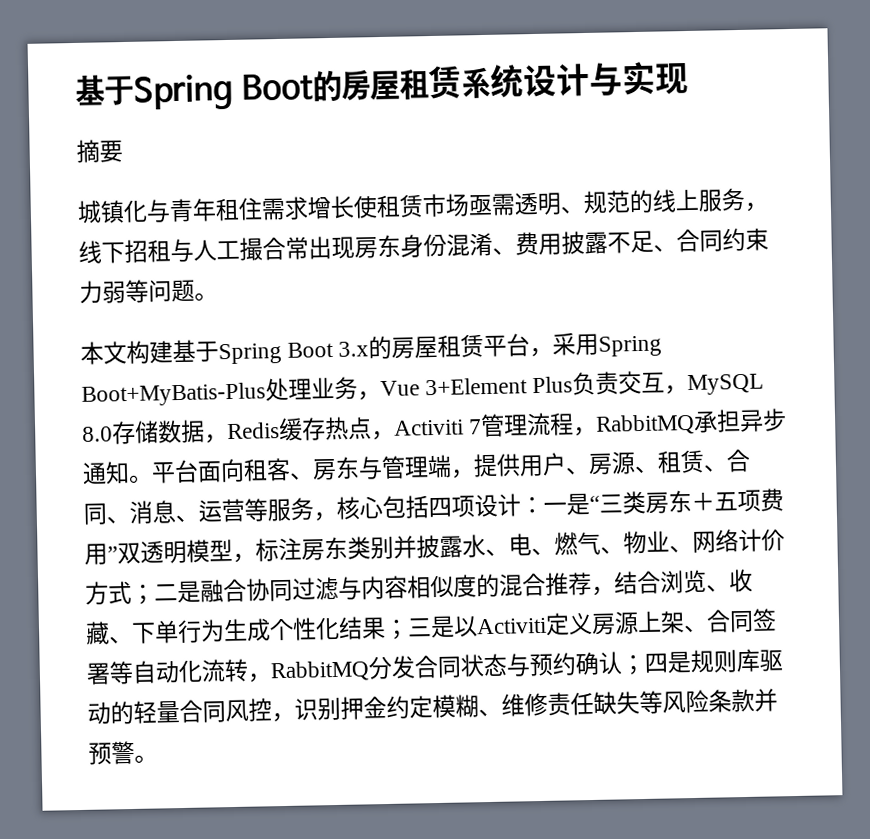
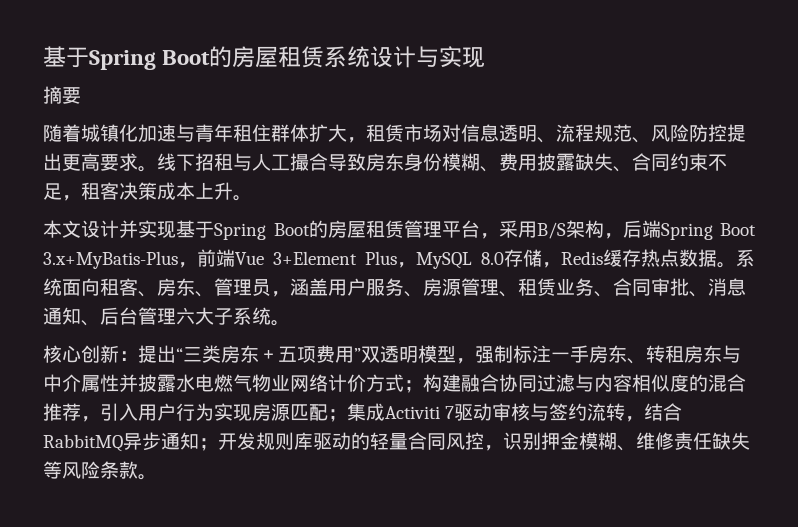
[77,187,768,224] 城镇化与青年租住需求增长使租赁市场亟需透明、规范的线上服务， -> [43,124,746,143] [43,153,157,172] 随着城镇化加速与青年租住群体扩大，租赁市场对信息透明、流程规范、风险防控提出更高要求。
[285,235,355,260] 常出现 -> [328,153,366,171] 导致
[446,232,493,257] 混淆 -> [442,153,480,171] 模糊
[607,230,654,254] 不足 -> [575,153,613,171] 缺失
[79,279,195,304] 力弱等问题 -> [708,154,727,171] [43,182,233,201] 不足，租客决策成本上升
[126,334,485,365] 构建基于Spring Boot 3.x的房屋租赁 -> [81,220,442,240] 设计并实现基于Spring Boot的房屋租赁管理
[598,335,663,357] [81,376,381,407] Spring Boot+MyBatis-Plus处理业务， -> [536,220,756,240] [43,249,235,269] B/S架构，后端Spring Boot 3.x+MyBatis-Plus，前端
[572,370,666,396] 负责交互 -> (397, 258) none
[157,419,205,444] 数据 -> (542, 258) none
[371,408,788,441] [82,448,751,485] [83,492,590,525] ，Activiti 7管理流程，RabbitMQ承担异步通知。平台面向租客、房东与管理端，提供用户、房源、租赁、合同、消息、运营等服务，核心包括四项设计：一是 -> [679,249,755,268] [43,278,746,297] [43,307,290,326] [43,345,176,363] 数据。系统面向租客、房东、管理员，涵盖用户服务、房源管理、租赁业务、合同审批、消息通知、后台管理六大子系统。 // 核心创新：提出
[255,530,693,562] 标注房东类别并披露水、电、燃气、物业、 -> [475,345,741,364] [43,374,290,392] 强制标注一手房东、转租房东与中介属性并披露水电燃气物业
[154,580,201,604] 二是 -> [423,374,461,392] 构建
[614,568,753,595] [85,608,777,645] [86,651,692,685] 结合浏览、收藏、下单行为生成个性化结果；三是以Activiti定义房源上架、合同签署等自动化流转，RabbitMQ分发合同状态与预约确认；四是 -> [100,403,683,422] [43,432,256,452] 引入用户行为实现房源匹配；集成Activiti 7驱动审核与签约流转，结合RabbitMQ异步通知；开发
[386,695,433,719] 约定 -> (579, 441) none
[754,688,778,712] [88,740,135,765] 并预警 -> (138, 470) none

